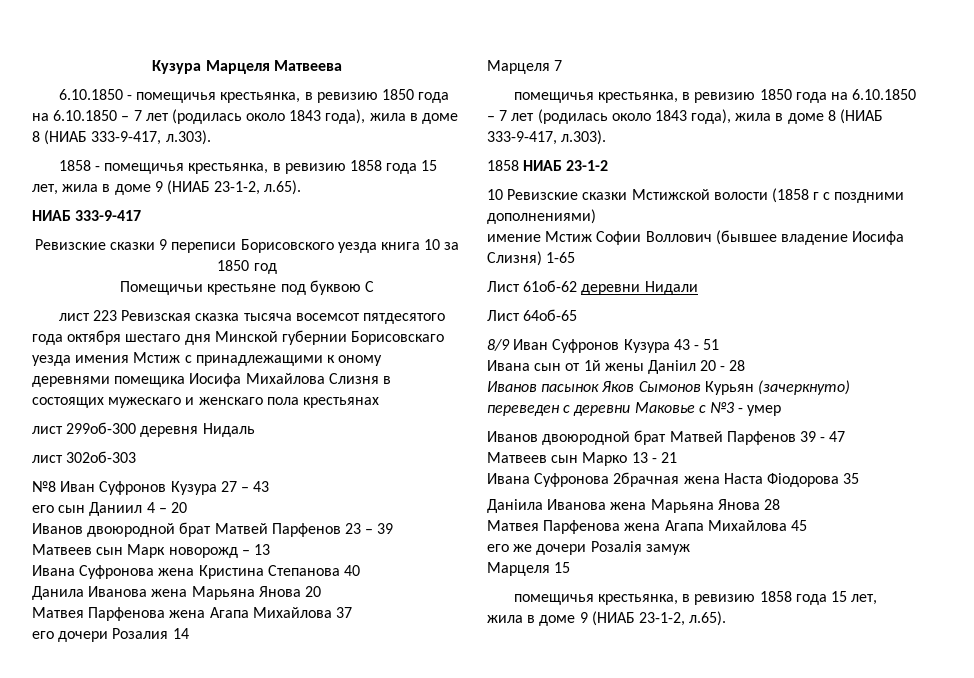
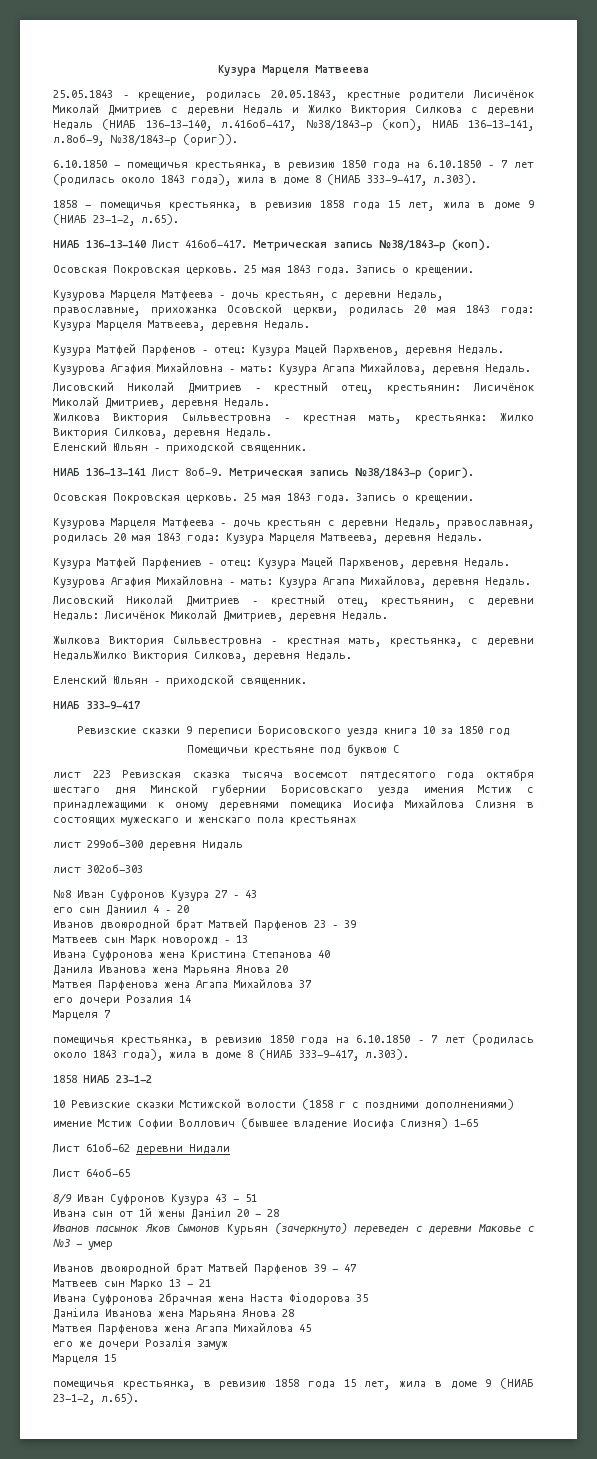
(342, 65) none -> [53,90,534,101] [53,103,534,116] [53,119,534,131] [53,134,238,146] // 25.05.1843 – крещение, родилась 20.05.1843, крестные родители Лисичёнок Миколай Дмитриев с деревни Недаль и Жилко Виктория Силкова с деревни Недаль (НИАБ 136-13-140, л.416об-417, №38/1843-р (коп), НИАБ 136-13-141, л.8об-9, №38/1843-р (ориг)).
(302, 187) none -> [53,239,491,251] [53,265,474,276] [53,290,443,301] [53,303,534,316] [53,320,310,331] [53,343,504,356] [53,362,531,375] [52,381,534,394] [53,396,270,409] [53,413,534,424] [53,428,272,439] [53,441,307,454] [53,467,474,479] [53,493,474,504] [53,518,535,529] [53,533,483,544] [53,556,510,569] [53,575,531,588] [52,594,534,607] [53,609,388,622] [53,636,534,647] [53,651,352,662] [53,674,307,687] // НИАБ 136-13-140 Лист 416об-417. Метрическая запись №38/1843-р (коп). // Осовская Покровская церковь. 25 мая 1843 года. Запись о крещении. // Кузурова Марцеля Матфеева – дочь крестьян, с деревни Недаль, православные, прихожанка Осовской церкви, родилась 20 мая 1843 года: Кузура Марцеля Матвеева, деревня Недаль. // Кузура Матфей Парфенов – отец: Кузура Мацей Пархвенов, деревня Недаль. // Кузурова Агафия Михайловна – мать: Кузура Агапа Михайлова, деревня Недаль. // Лисовский Николай Дмитриев – крестный отец, крестьянин: Лисичёнок Миколай Дмитриев, деревня Недаль. // Жилкова Виктория Сыльвестровна – крестная мать, крестьянка: Жилко Виктория Силкова, деревня Недаль. // Еленский Юльян – приходской священник. // НИАБ 136-13-141 Лист 8об-9. Метрическая запись №38/1843-р (ориг). // Осовская Покровская церковь. 25 мая 1843 года. Запись о крещении. // Кузурова Марцеля Матфеева – дочь крестьян с деревни Недаль, православная, родилась 20 мая 1843 года: Кузура Марцеля Матвеева, деревня Недаль. // Кузура Матфей Парфениев – отец: Кузура Мацей Пархвенов, деревня Недаль. // Кузурова Агафия Михайловна – мать: Кузура Агапа Михайлова, деревня Недаль. // Лисовский Николай Дмитриев – крестный отец, крестьянин, с деревни Недаль: Лисичёнок Миколай Дмитриев, деревня Недаль. // Жылкова Виктория Сыльвестровна – крестная мать, крестьянка, с деревни НедальЖилко Виктория Силкова, деревня Недаль. // Еленский Юльян – приходской священник.

